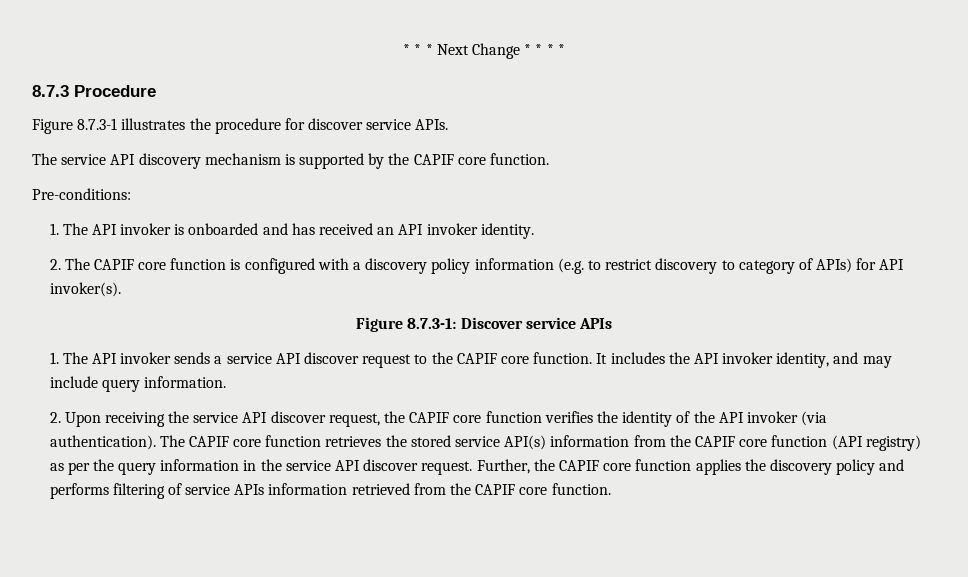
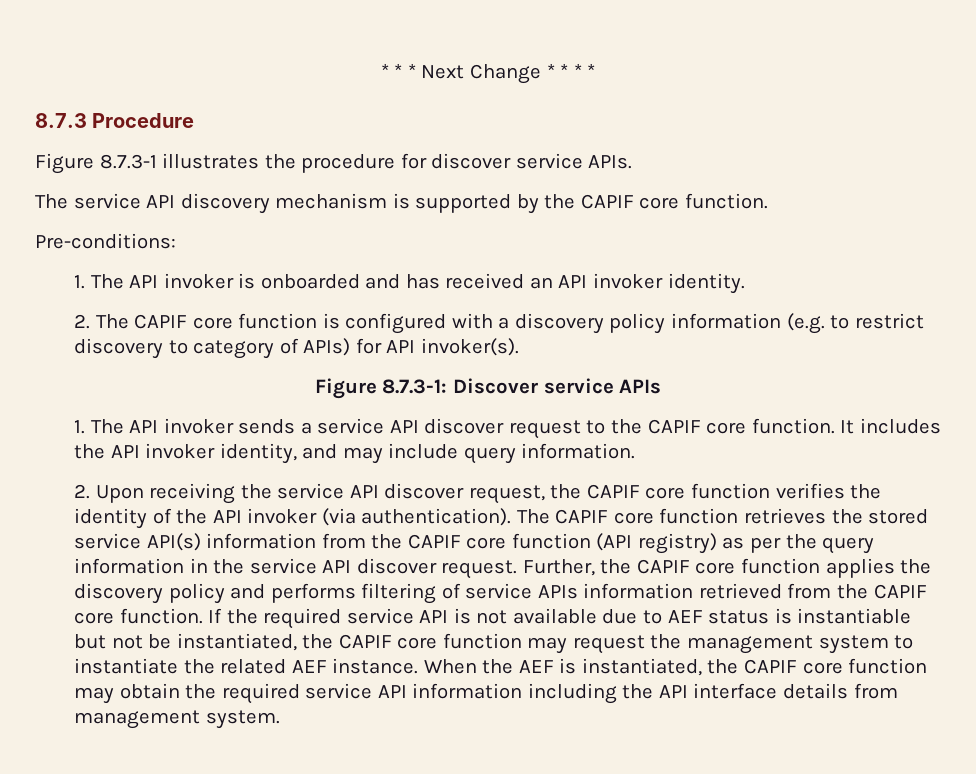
(611, 489) none -> [208,608,912,629] [74,633,914,654] [74,658,928,676] [74,683,898,704] [74,710,280,729] If the required service API is not available due to AEF status is instantiable but not be instantiated, the CAPIF core function may request the management system to instantiate the related AEF instance. When the AEF is instantiated, the CAPIF core function may obtain the required service API information including the API interface details from management system.

